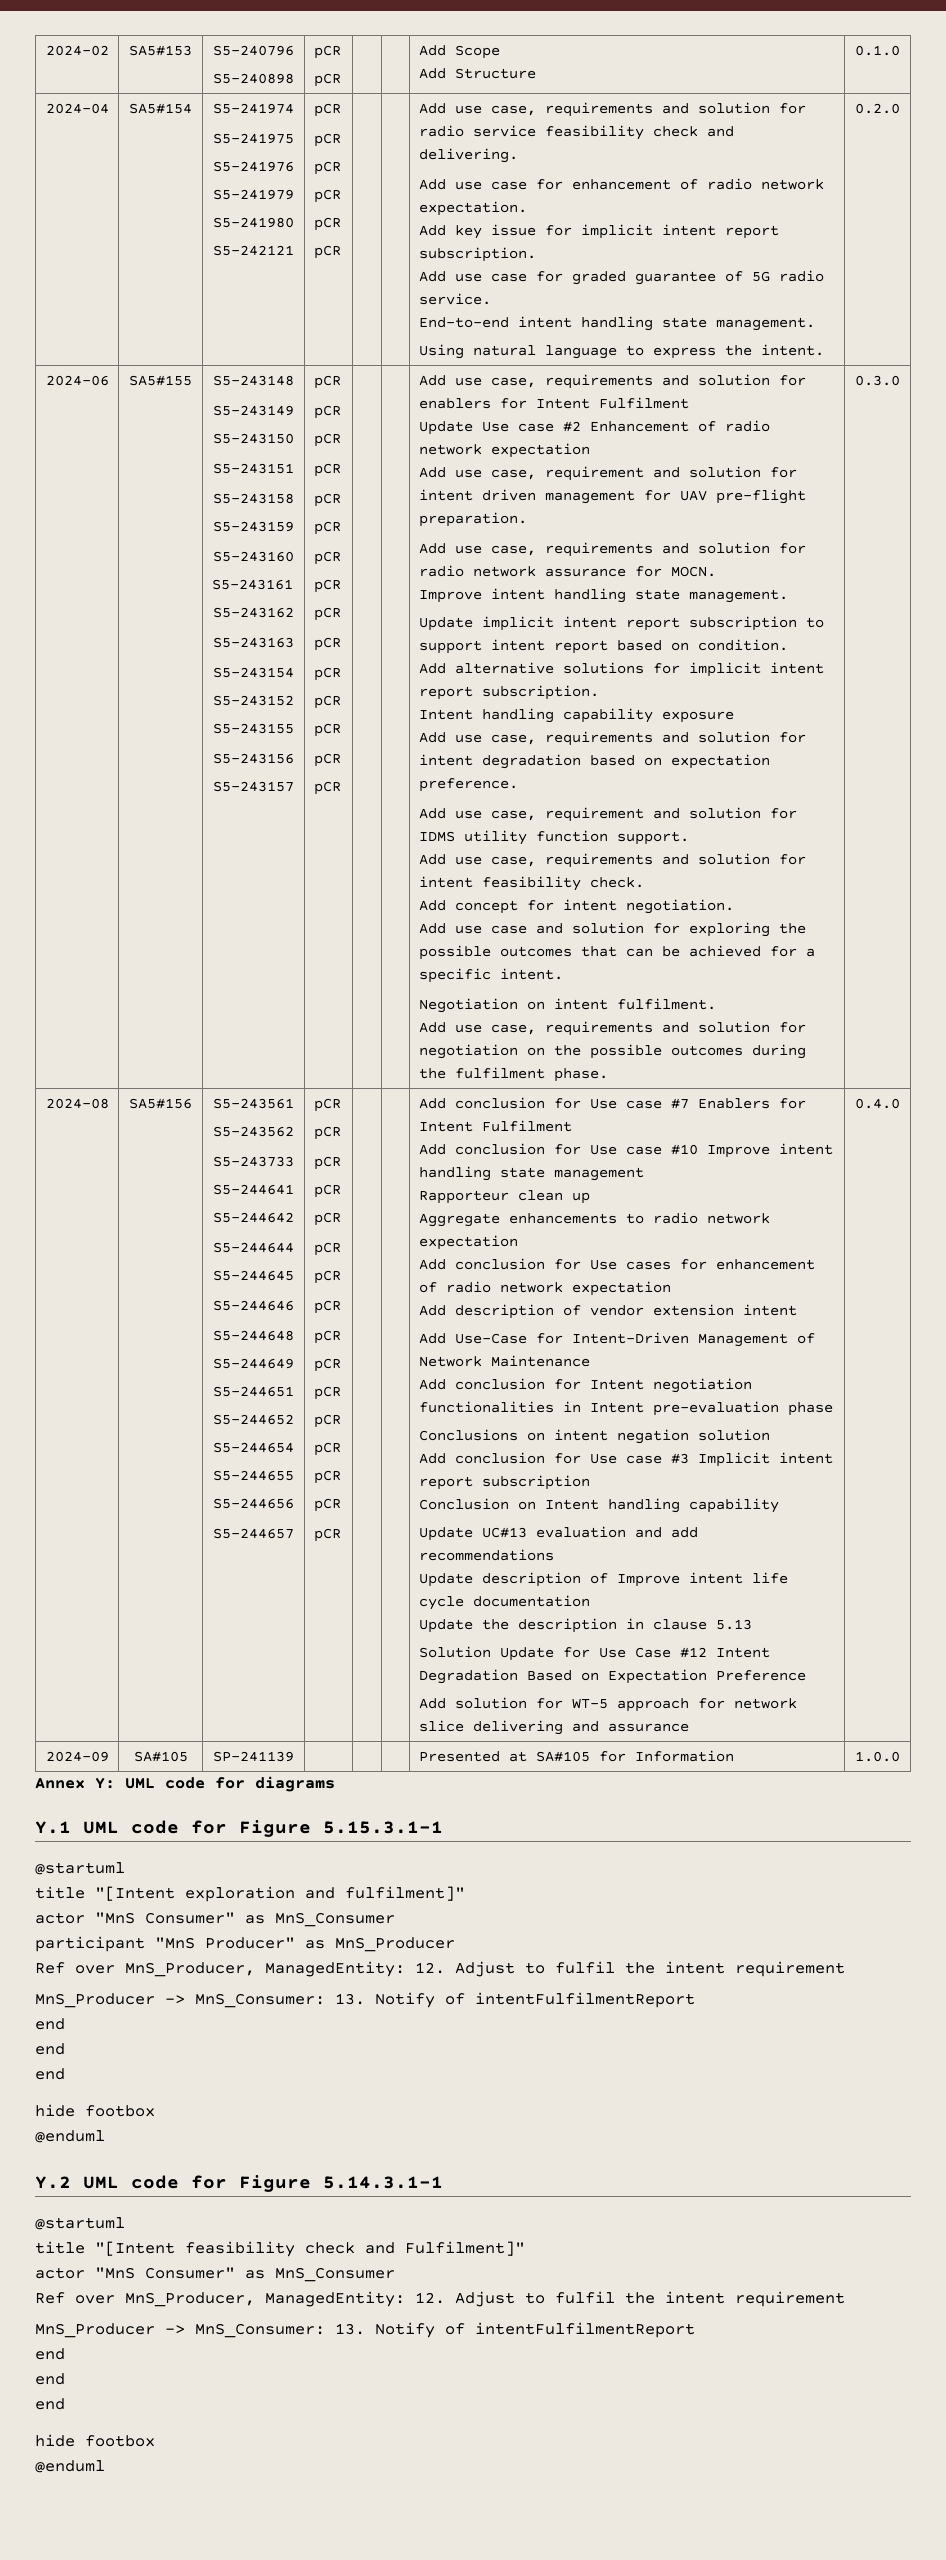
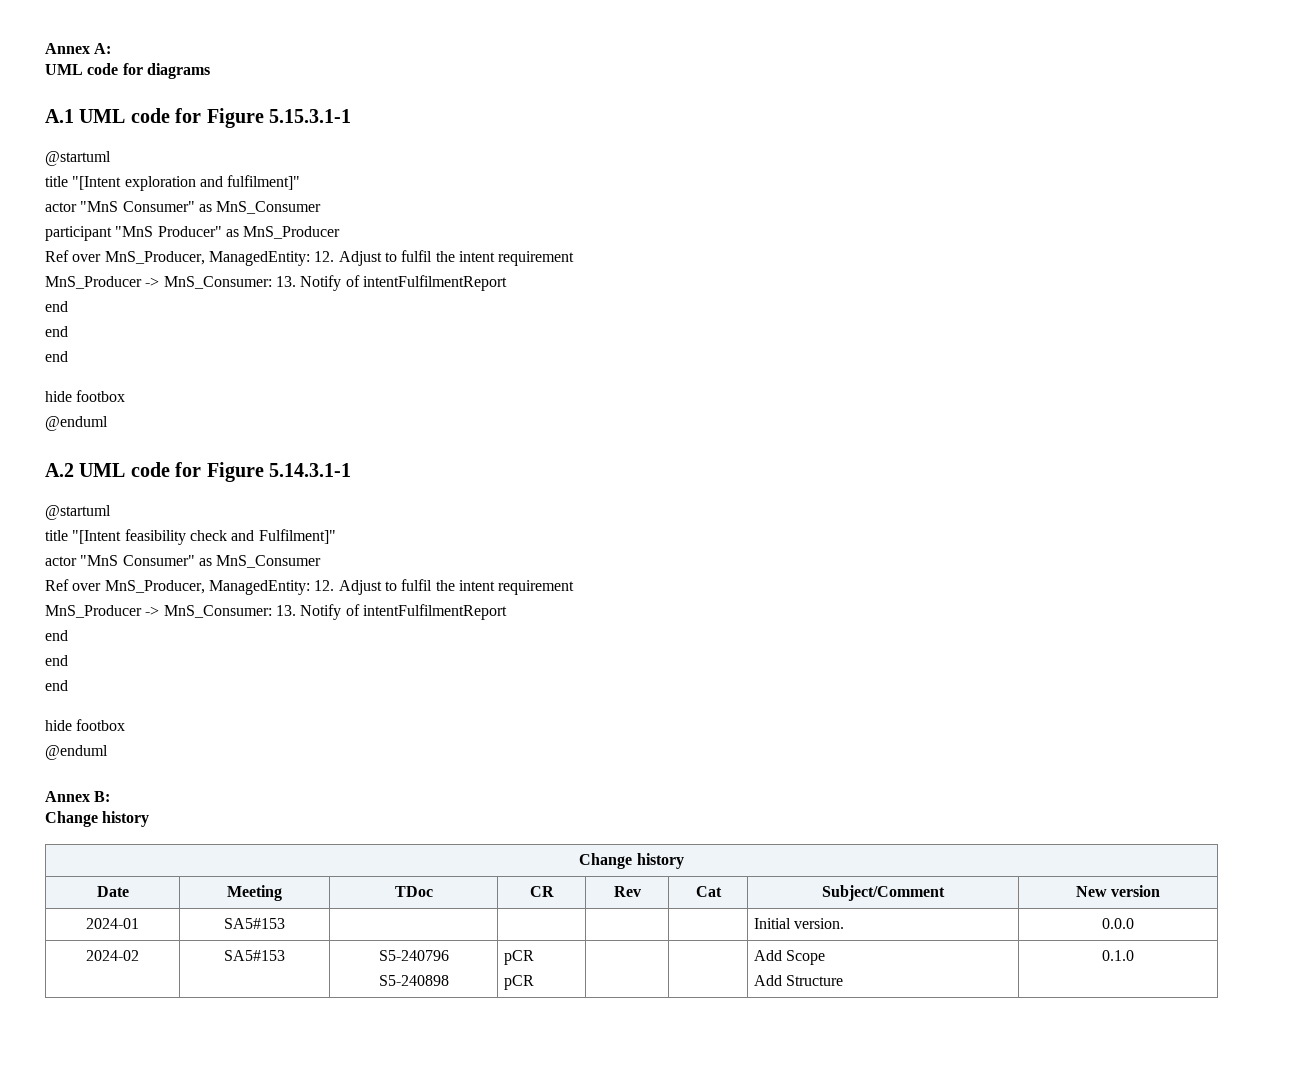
[45,45,109,56] [129,45,192,56] [213,45,294,56] [213,73,294,84] [313,45,341,59] [313,73,341,87] [418,45,500,59] [418,68,536,79] [855,45,900,56] [45,103,109,114] [129,103,192,114] [213,103,294,114] [213,133,294,144] [213,161,294,172] [213,189,294,200] [213,217,294,228] [213,245,294,256] [313,103,341,117] [313,133,341,147] [313,161,341,175] [313,189,341,203] [313,217,341,231] [313,245,341,259] [418,102,806,117] [418,125,734,140] [418,148,518,163] [418,178,824,190] [418,201,527,216] [418,224,779,239] [418,247,536,262] [418,270,824,285] [418,293,491,305] [418,316,815,331] [418,344,824,359] [855,103,900,114] [45,375,109,386] [129,375,192,386] [213,375,294,386] [213,405,294,416] [213,433,294,444] [213,463,294,474] [213,493,294,504] [213,521,294,532] [213,551,294,562] [211,579,293,590] [213,607,294,618] [213,637,294,648] [213,667,294,678] [213,695,294,706] [213,723,294,734] [213,753,294,764] [213,781,294,792] [313,375,341,389] [313,405,341,419] [313,433,341,447] [313,463,341,477] [313,493,341,507] [313,521,341,535] [313,551,341,565] [313,579,341,593] [313,607,341,621] [313,637,341,651] [313,667,341,681] [313,695,341,709] [313,723,341,737] [313,753,341,767] [313,781,341,795] [418,374,806,389] [418,397,689,409] [418,420,770,435] [418,443,590,458] [418,466,797,481] [418,489,806,504] [418,512,527,527] [418,542,806,557] [418,565,716,577] [418,588,788,603] [418,616,824,631] [418,639,788,654] [418,662,824,677] [418,685,599,700] [418,708,734,723] [418,731,806,746] [418,754,770,769] [418,778,518,792] [418,807,797,822] [418,830,689,845] [418,853,806,868] [418,876,644,891] [418,899,734,914] [418,922,806,937] [418,945,815,960] [418,968,563,983] [418,998,716,1013] [418,1021,806,1036] [418,1044,806,1059] [418,1067,608,1082] [855,375,900,386] [45,1098,109,1109] [129,1098,192,1109] [213,1098,294,1109] [213,1126,294,1137] [213,1156,294,1167] [213,1184,294,1195] [213,1212,294,1223] [213,1242,294,1253] [213,1270,294,1281] [213,1300,294,1311] [213,1330,294,1341] [213,1358,294,1369] [213,1386,294,1397] [213,1414,294,1425] [213,1442,294,1453] [213,1470,294,1481] [213,1498,294,1509] [213,1528,294,1539] [313,1098,341,1112] [313,1126,341,1140] [313,1156,341,1170] [313,1184,341,1198] [313,1212,341,1226] [313,1242,341,1256] [313,1270,341,1284] [313,1300,341,1314] [313,1330,341,1344] [313,1358,341,1372] [313,1386,341,1400] [313,1414,341,1428] [313,1442,341,1456] [313,1470,341,1484] [313,1498,341,1512] [313,1528,341,1542] [418,1097,806,1109] [418,1120,572,1132] [418,1143,833,1158] [418,1166,644,1181] [418,1190,590,1204] [418,1212,770,1227] [418,1235,518,1250] [418,1258,815,1270] [418,1281,671,1296] [418,1304,797,1319] [418,1332,815,1347] [418,1355,590,1367] [418,1378,752,1393] [418,1401,833,1416] [418,1429,770,1444] [418,1452,833,1467] [418,1475,590,1490] [418,1498,779,1513] [418,1526,698,1541] [418,1549,554,1561] [418,1572,788,1587] [418,1595,590,1610] [418,1618,752,1633] [418,1646,770,1661] [418,1669,806,1684] [418,1697,797,1712] [418,1720,689,1735] [855,1098,900,1109] [45,1751,109,1762] [133,1751,188,1762] [213,1751,294,1762] [418,1750,734,1762] [855,1751,900,1762] [35,1777,115,1789] 2024-02 | SA5#153 | S5-240796 // S5-240898 | pCR // pCR | | | Add Scope // Add Structure | 0.1.0 // 2024-04 | SA5#154 | S5‑241974 // S5‑241975 // S5‑241976 // S5‑241979 // S5‑241980 // S5‑242121 | pCR // pCR // pCR // pCR // pCR // pCR | | | Add use case, requirements and solution for radio service feasibility check and delivering. // Add use case for enhancement of radio network expectation. // Add key issue for implicit intent report subscription. // Add use case for graded guarantee of 5G radio service. // End-to-end intent handling state management. // Using natural language to express the intent. | 0.2.0 // 2024-06 | SA5#155 | S5-243148 // S5-243149 // S5-243150 // S5-243151 // S5-243158 // S5-243159 // S5-243160 // S5-243161 // S5-243162 // S5-243163 // S5-243154 // S5-243152 // S5-243155 // S5-243156 // S5-243157 | pCR // pCR // pCR // pCR // pCR // pCR // pCR // pCR // pCR // pCR // pCR // pCR // pCR // pCR // pCR | | | Add use case, requirements and solution for enablers for Intent Fulfilment // Update Use case #2 Enhancement of radio network expectation // Add use case, requirement and solution for intent driven management for UAV pre-flight preparation. // Add use case, requirements and solution for radio network assurance for MOCN. // Improve intent handling state management. // Update implicit intent report subscription to support intent report based on condition. // Add alternative solutions for implicit intent report subscription. // Intent handling capability exposure // Add use case, requirements and solution for intent degradation based on expectation preference. // Add use case, requirement and solution for IDMS utility function support. // Add use case, requirements and solution for intent feasibility check. // Add concept for intent negotiation. // Add use case and solution for exploring the possible outcomes that can be achieved for a specific intent. // Negotiation on intent fulfilment. // Add use case, requirements and solution for negotiation on the possible outcomes during the fulfilment phase. | 0.3.0 // 2024-08 | SA5#156 | S5-243561 // S5-243562 // S5-243733 // S5-244641 // S5-244642 // S5-244644 // S5-244645 // S5-244646 // S5-244648 // S5-244649 // S5-244651 // S5-244652 // S5-244654 // S5-244655 // S5-244656 // S5-244657 | pCR // pCR // pCR // pCR // pCR // pCR // pCR // pCR // pCR // pCR // pCR // pCR // pCR // pCR // pCR // pCR | | | Add conclusion for Use case #7 Enablers for Intent Fulfilment // Add conclusion for Use case #10 Improve intent handling state management // Rapporteur clean up // Aggregate enhancements to radio network expectation // Add conclusion for Use cases for enhancement of radio network expectation // Add description of vendor extension intent // Add Use-Case for Intent-Driven Management of Network Maintenance // Add conclusion for Intent negotiation functionalities in Intent pre-evaluation phase // Conclusions on intent negation solution // Add conclusion for Use case #3 Implicit intent report subscription // Conclusion on Intent handling capability // Update UC#13 evaluation and add recommendations // Update description of Improve intent life cycle documentation // Update the description in clause 5.13 // Solution Update for Use Case #12 Intent Degradation Based on Expectation Preference // Add solution for WT-5 approach for network slice delivering and assurance | 0.4.0 // 2024-09 | SA#105 | SP-241139 | | | | Presented at SA#105 for Information | 1.0.0 // Annex Y: -> [45,43,112,54] Annex A: //
[35,1821,71,1834] Y.1 -> [45,109,74,123] A.1
[35,2176,71,2189] Y.2 -> [45,463,74,477] A.2
(105, 2466) none -> [45,791,111,802] [45,811,150,827] [579,853,684,869] [96,886,129,897] [227,885,282,901] [394,886,433,897] [529,886,554,897] [613,886,641,897] [695,886,722,897] [822,885,945,901] [1075,885,1161,897] [86,918,139,929] [224,918,285,929] [753,918,845,929] [1102,918,1134,929] [86,950,139,961] [224,950,285,961] [378,950,449,961] [378,975,449,986] [503,950,534,965] [503,975,534,990] [753,950,826,965] [753,975,844,986] [1102,950,1134,961] // Annex B: // Change history // Change history // Date | Meeting | TDoc | CR | Rev | Cat | Subject/Comment | New version // 2024-01 | SA5#153 | | | | | Initial version. | 0.0.0 // 2024-02 | SA5#153 | S5-240796 // S5-240898 | pCR // pCR | | | Add Scope // Add Structure | 0.1.0

